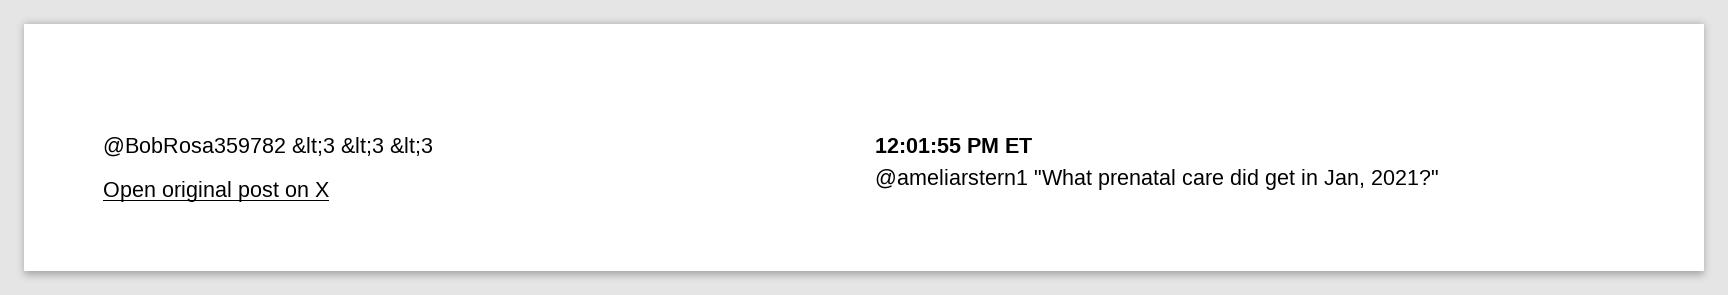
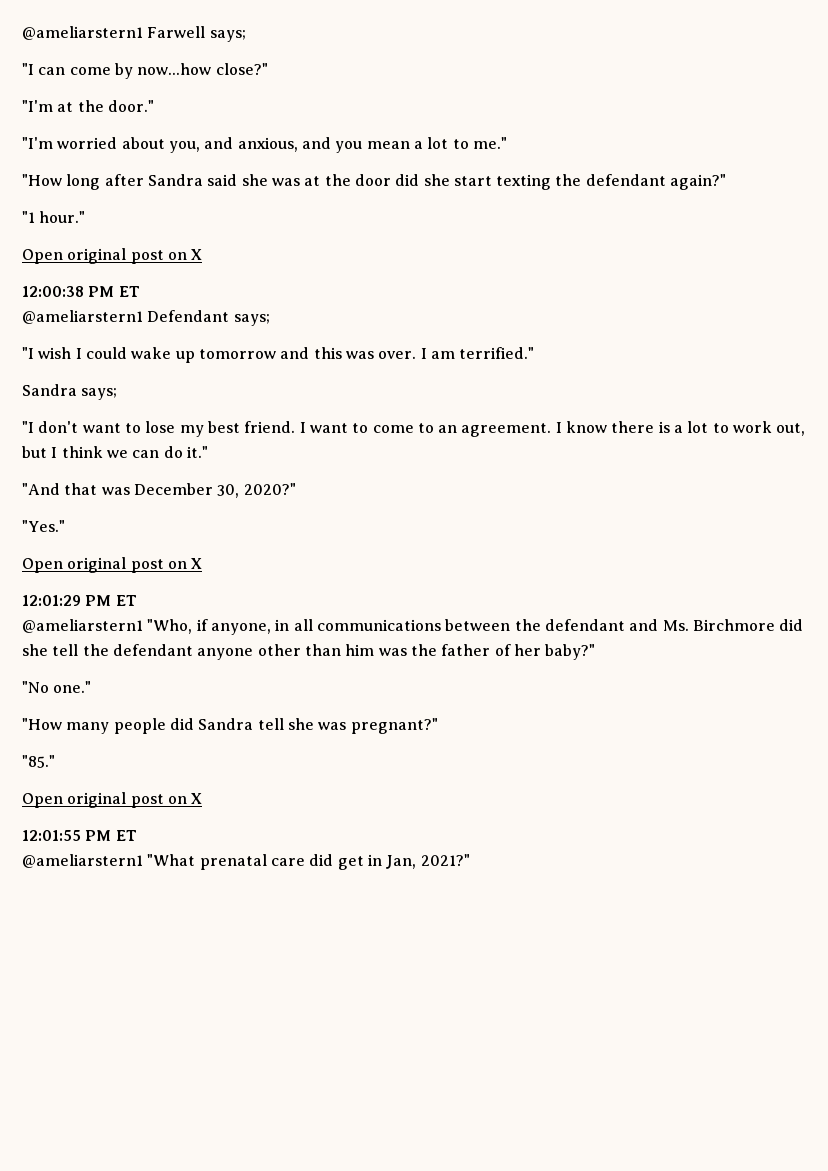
[103,137,433,157] @BobRosa359782 &lt;3 &lt;3 &lt;3 -> [22,26,246,42] [22,63,268,79] [22,100,154,112] [22,137,507,153] [22,174,727,190] [22,211,86,223] [22,248,203,264] [22,286,140,297] [22,310,270,326] [22,347,535,363] [22,384,118,400] [22,421,806,437] [22,446,208,458] [22,483,296,498] [22,520,65,532] [22,557,203,573] [22,595,137,606] [22,619,804,635] [22,644,596,660] [22,681,92,693] [22,718,438,734] [22,755,55,768] @ameliarstern1 Farwell says; // "I can come by now...how close?" // "I'm at the door." // "I'm worried about you, and anxious, and you mean a lot to me." // "How long after Sandra said she was at the door did she start texting the defendant again?" // "1 hour." // Open original post on X // 12:00:38 PM ET // @ameliarstern1 Defendant says; // "I wish I could wake up tomorrow and this was over. I am terrified." // Sandra says; // "I don't want to lose my best friend. I want to come to an agreement. I know there is a lot to work out, but I think we can do it." // "And that was December 30, 2020?" // "Yes." // Open original post on X // 12:01:29 PM ET // @ameliarstern1 "Who, if anyone, in all communications between the defendant and Ms. Birchmore did she tell the defendant anyone other than him was the father of her baby?" // "No one." // "How many people did Sandra tell she was pregnant?" // "85."

